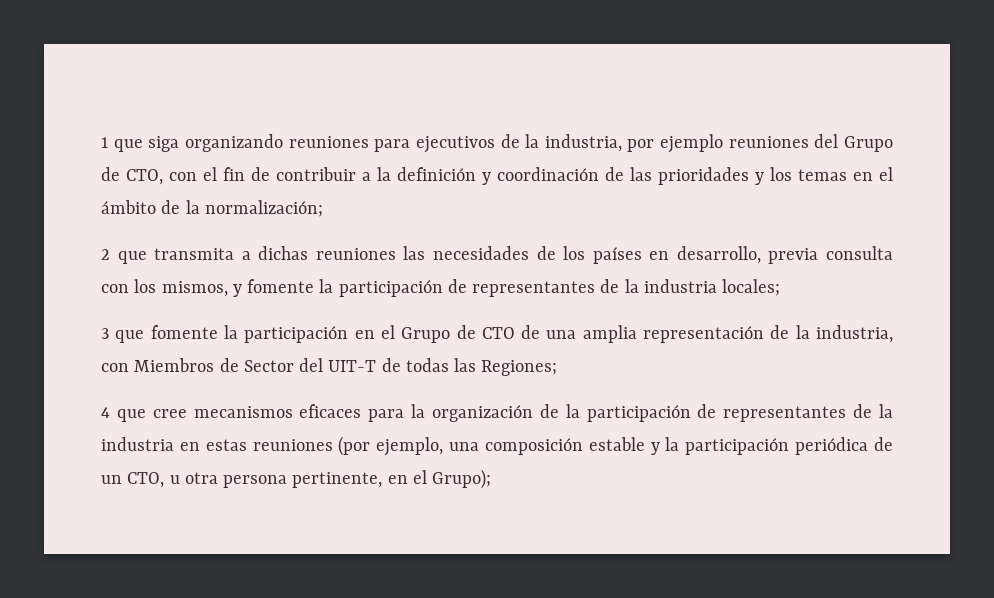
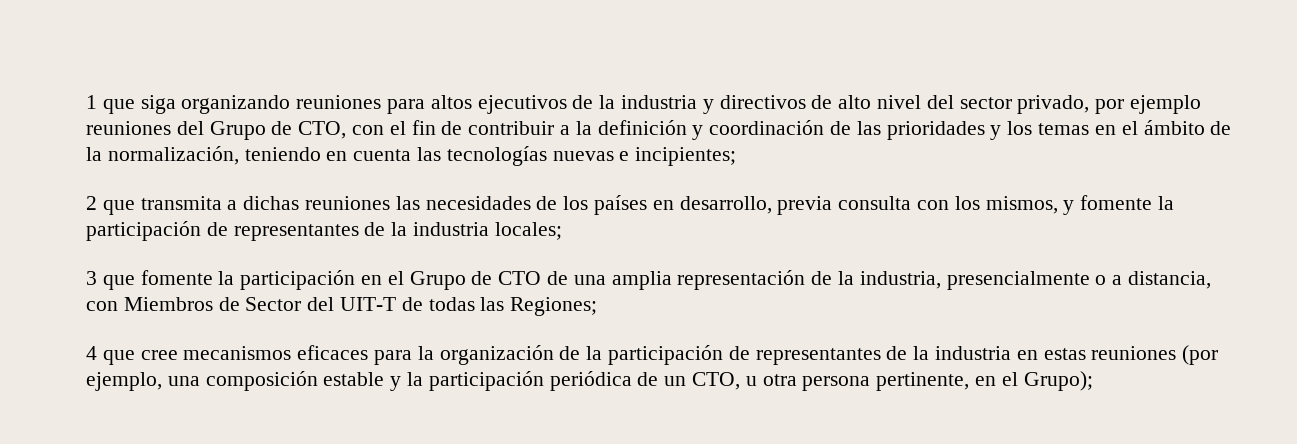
(411, 145) none -> [430,95,472,109] altos
[544,134,622,152] industria, -> [621,95,1090,114] industria y directivos de alto nivel del sector privado,
[204,200,323,217] normalización; -> [107,146,737,166] normalización, teniendo en cuenta las tecnologías nuevas e incipientes;
(893, 334) none -> [946,271,1212,290] presencialmente o a distancia,

